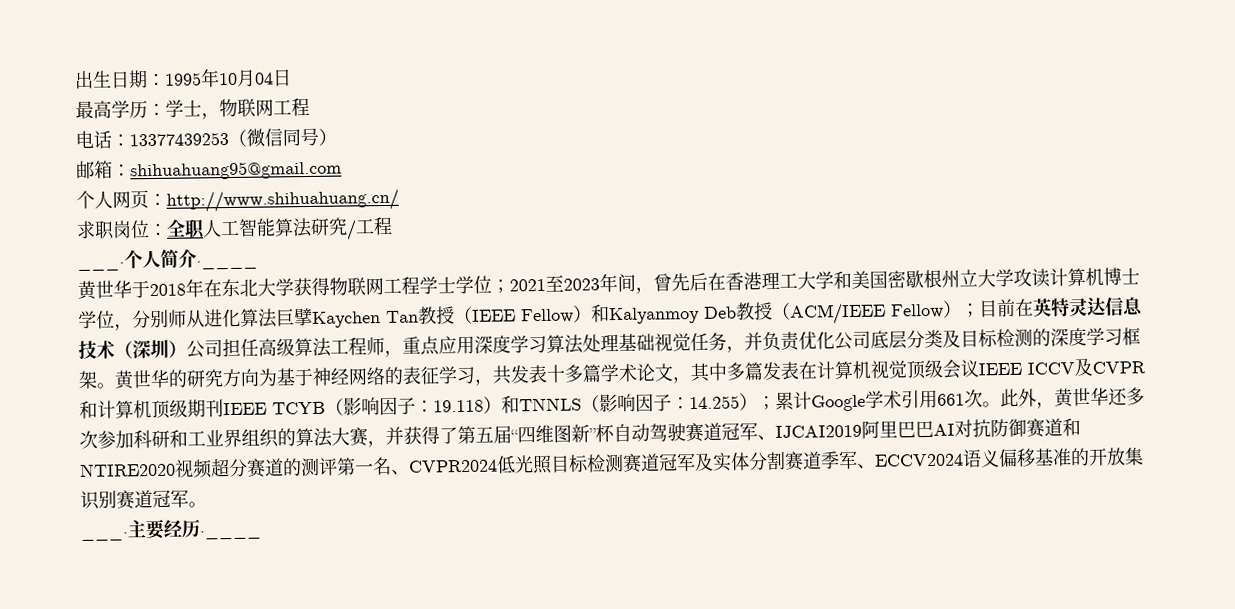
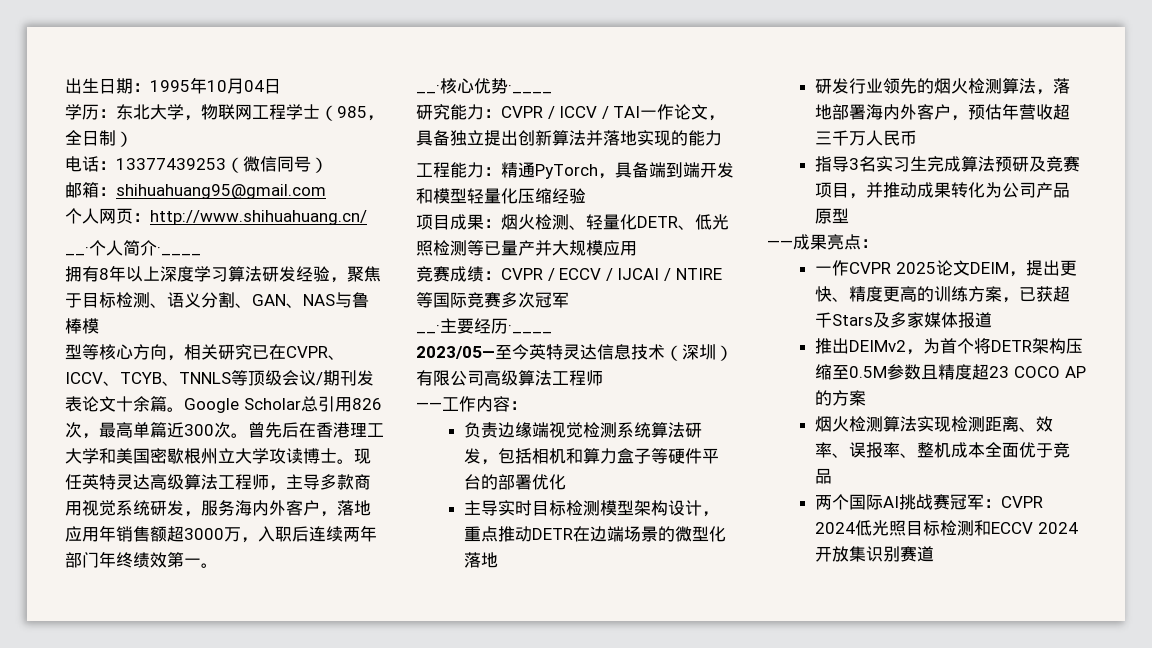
[75,99,202,119] 最高学历：学士 -> [65,104,184,120] 学历：东北大学
(310, 107) none -> [286,104,384,121] [65,130,133,147] 学士（985，全日制）
[76,216,393,241] [77,249,258,271] [77,272,654,300] 求职岗位：全职人工智能算法研究/工程 // ___·个人简介·____ // 黄世华于2018年在东北大学获得物联网工程学士学位；2021至2023年间， -> [65,240,201,256] [65,265,381,283] [65,292,369,308] [65,318,99,334] [65,344,345,361] [65,370,374,386] [65,396,382,413] [65,422,248,439] __·个人简介·____ // 拥有8年以上深度学习算法研发经验，聚焦于目标检测、语义分割、GAN、NAS与鲁棒模 // 型等核心方向，相关研究已在CVPR、ICCV、TCYB、TNNLS等顶级会议/期刊发表论文十余篇。Google Scholar总引用826次，最高单篇近300次。
[1049,267,1140,287] [78,298,1034,331] 计算机博士学位，分别师从进化算法巨擘Kaychen Tan教授（IEEE Fellow）和Kalyanmoy Deb教授（ACM/IEEE Fellow）；目前在 -> [303,448,371,464] [65,474,371,491] [65,500,371,517] [65,525,377,543] [65,551,218,568] [416,78,552,94] [416,104,726,121] [416,130,722,146] [416,162,734,179] [416,188,586,204] [416,214,729,230] [416,240,637,256] [416,266,722,282] [416,292,569,308] [416,318,552,334] [416,344,529,360] 博士。现任英特灵达高级算法工程师，主导多款商用视觉系统研发，服务海内外客户，落地应用年销售额超3000万，入职后连续两年部门年终绩效第一。 // __·核心优势·____ // 研究能力：CVPR / ICCV / TAI一作论文，具备独立提出创新算法并落地实现的能力 // 工程能力：精通PyTorch，具备端到端开发和模型轻量化压缩经验 // 项目成果：烟火检测、轻量化DETR、低光照检测等已量产并大规模应用 // 竞赛成绩：CVPR / ECCV / IJCAI / NTIRE等国际竞赛多次冠军 // __·主要经历·____ // 2023/05—至今
[186,327,1141,359] [78,357,1146,390] [79,387,1145,420] [79,418,1081,449] [80,447,1144,479] [80,489,207,510] [80,519,261,541] 公司担任高级算法工程师，重点应用深度学习算法处理基础视觉任务，并负责优化公司底层分类及目标检测的深度学习框架。黄世华的研究方向为基于神经网络的表征学习，共发表十多篇学术论文，其中多篇发表在计算机视觉顶级会议IEEE ICCV及CVPR和计算机顶级期刊IEEE TCYB（影响因子：19.118）和TNNLS（影响因子：14.255）；累计Google学术引用661次。此外，黄世华还多次参加科研和工业界组织的算法大赛，并获得了第五届“四维图新”杯自动驾驶赛道冠军、IJCAI2019阿里巴巴AI对抗防御赛道和NTIRE2020视频超分赛道的测评第一名、CVPR2024低光照目标检测赛道冠军及实体分割赛道季军、ECCV2024语义偏移基准的开放集识别赛道冠军。 // ___·主要经历·____ -> [416,370,603,386] [416,396,527,412] [464,422,703,438] [464,448,720,465] [464,474,567,490] [464,500,720,517] [464,526,727,542] [464,552,499,568] [815,78,1071,95] [815,103,1071,121] [815,130,918,146] [815,156,1081,172] [815,182,1071,199] [815,208,850,224] [767,234,878,250] [815,260,1077,277] [815,286,1071,303] [815,312,993,328] [815,338,1084,355] [815,364,1086,380] [815,390,867,406] [815,416,1054,432] [815,442,1071,458] [815,468,833,484] [815,494,1044,510] [815,520,1078,536] [815,546,935,562] 有限公司高级算法工程师 // ——工作内容： // 负责边缘端视觉检测系统算法研发，包括相机和算力盒子等硬件平台的部署优化 // 主导实时目标检测模型架构设计，重点推动DETR在边端场景的微型化落地 // 研发行业领先的烟火检测算法，落地部署海内外客户，预估年营收超三千万人民币 // 指导3名实习生完成算法预研及竞赛项目，并推动成果转化为公司产品原型 // ——成果亮点： // 一作CVPR 2025论文DEIM，提出更快、精度更高的训练方案，已获超千Stars及多家媒体报道 // 推出DEIMv2，为首个将DETR架构压缩至0.5M参数且精度超23 COCO AP的方案 // 烟火检测算法实现检测距离、效率、误报率、整机成本全面优于竞品 // 两个国际AI挑战赛冠军：CVPR 2024低光照目标检测和ECCV 2024开放集识别赛道

